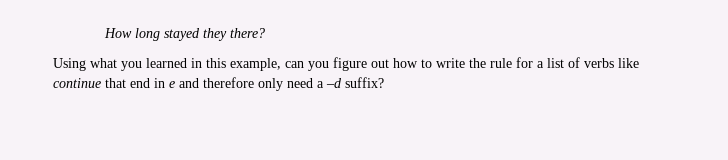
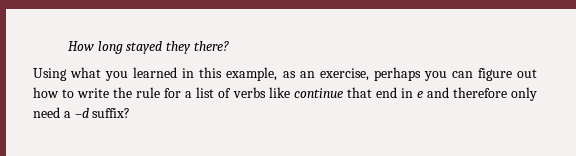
[285,61,329,71] can you -> [282,67,473,81] as an exercise, perhaps you can

